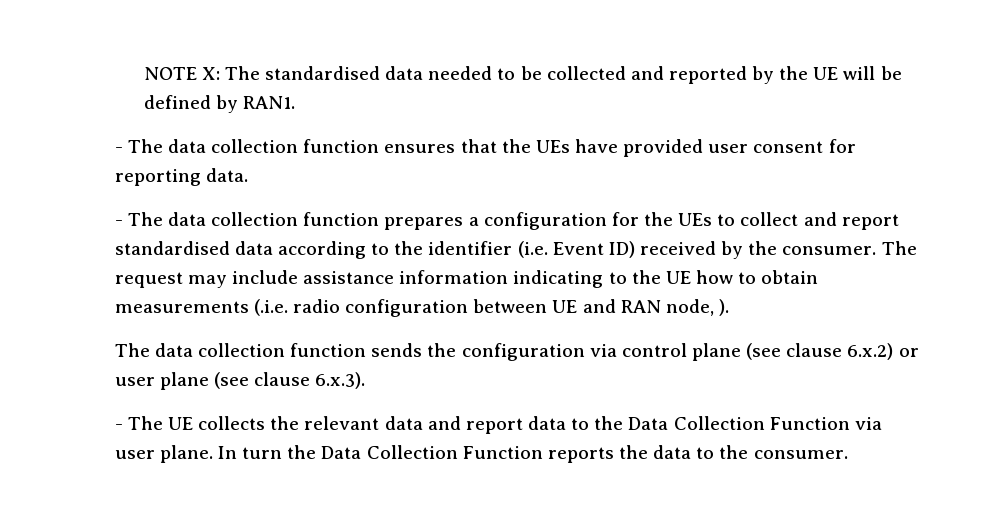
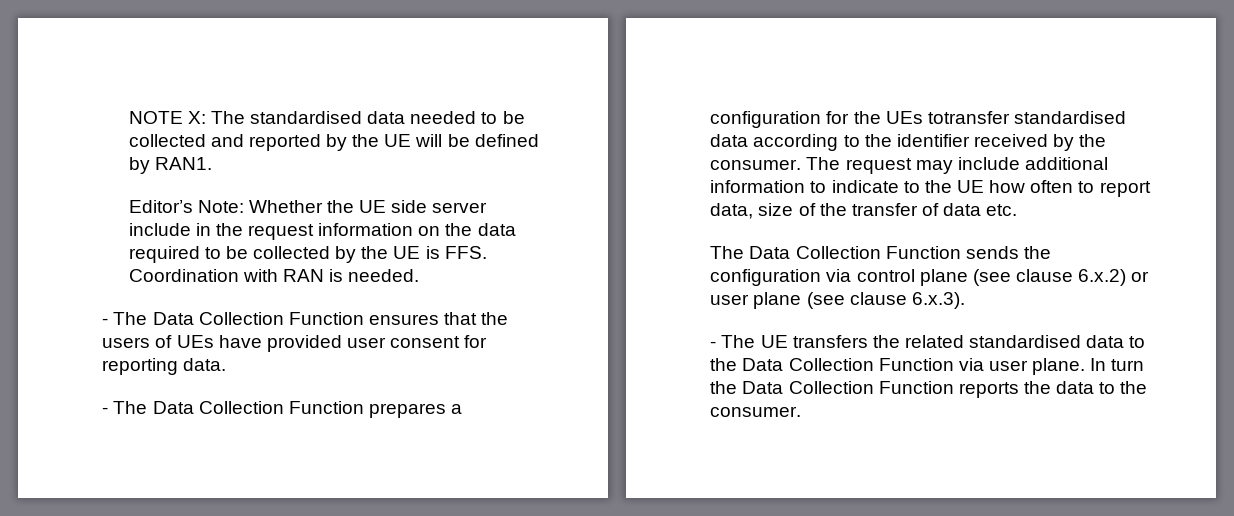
[114,139,380,153] // - The data collection function -> [128,200,488,213] [128,223,516,240] [128,246,487,263] [128,269,420,282] [102,312,364,325] // Editor’s Note: Whether the UE side server include in the request information on the data required to be collected by the UE is FFS. Coordination with RAN is needed. // - The Data Collection Function
(531, 146) none -> [102,335,173,348] users of
[168,212,380,226] data collection function -> [152,401,364,414] Data Collection Function
[717,212,899,230] to collect and report -> [927,111,1010,124] totransfer
[517,241,635,258] (i.e. Event ID) -> (970, 140) none
[303,270,819,288] [114,299,730,317] [114,343,367,357] assistance information indicating to the UE how to obtain measurements (.i.e. radio configuration between UE and RAN node, ). // The data collection function -> [1024,157,1108,170] [710,180,1151,197] [710,203,1018,219] [710,246,961,259] additional information to indicate to the UE how often to report data, size of the transfer of data etc. // The Data Collection Function
[198,416,523,434] collects the relevant data and report -> [792,335,1082,348] transfers the related standardised

